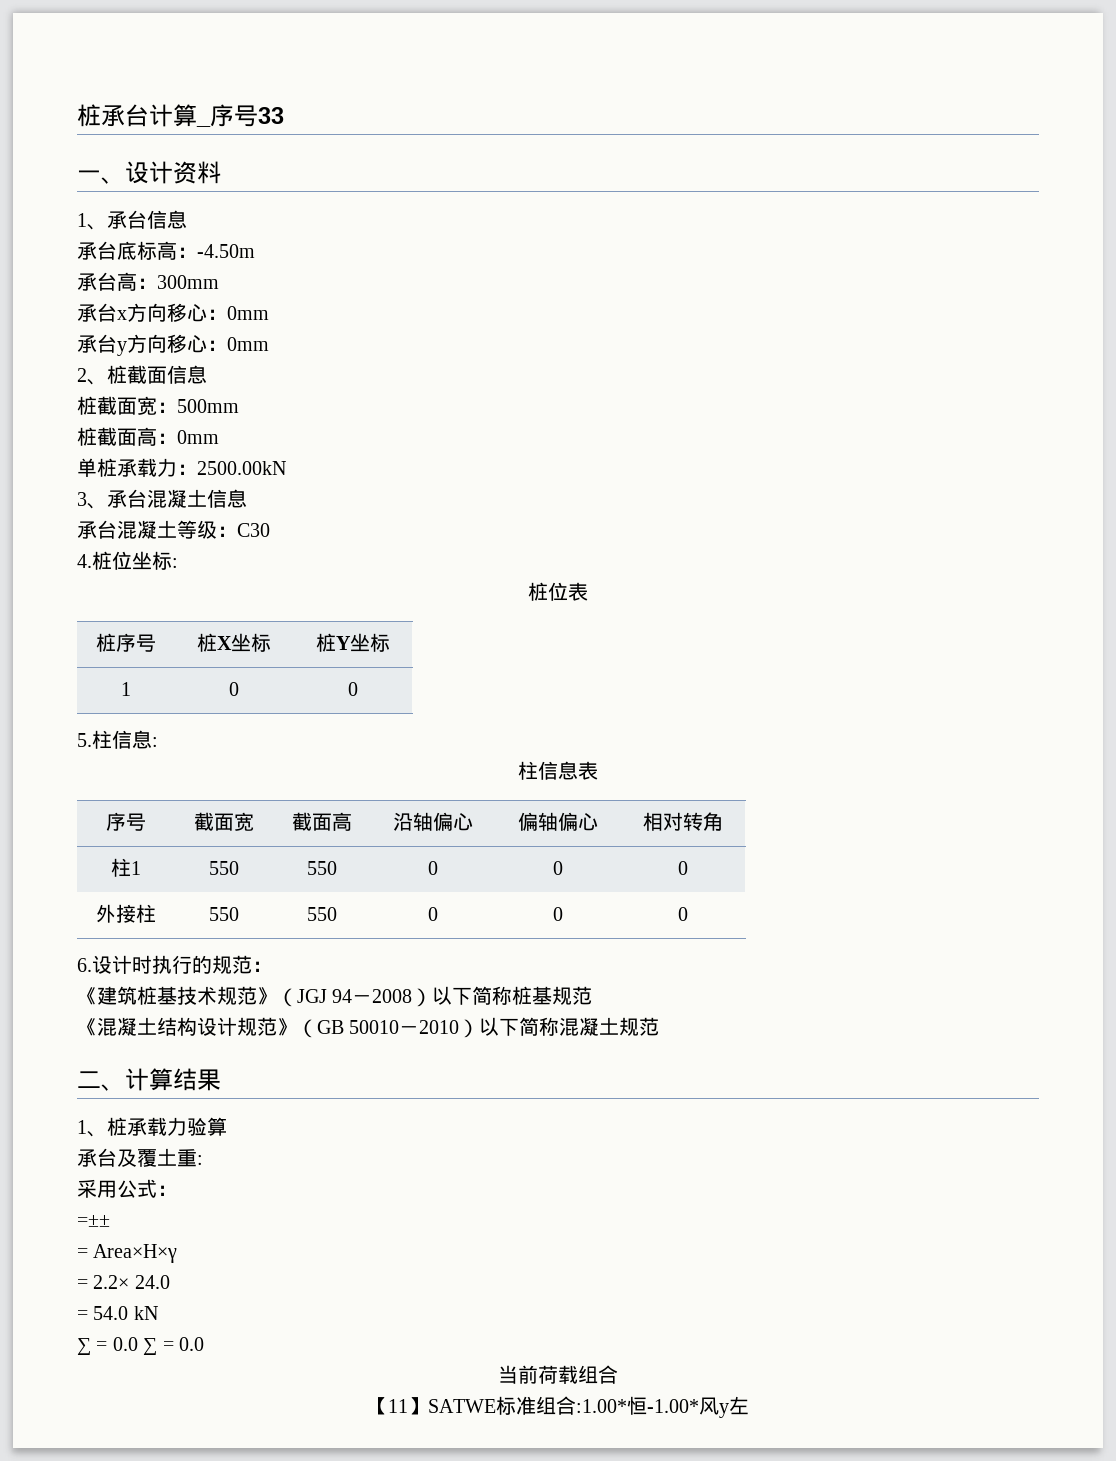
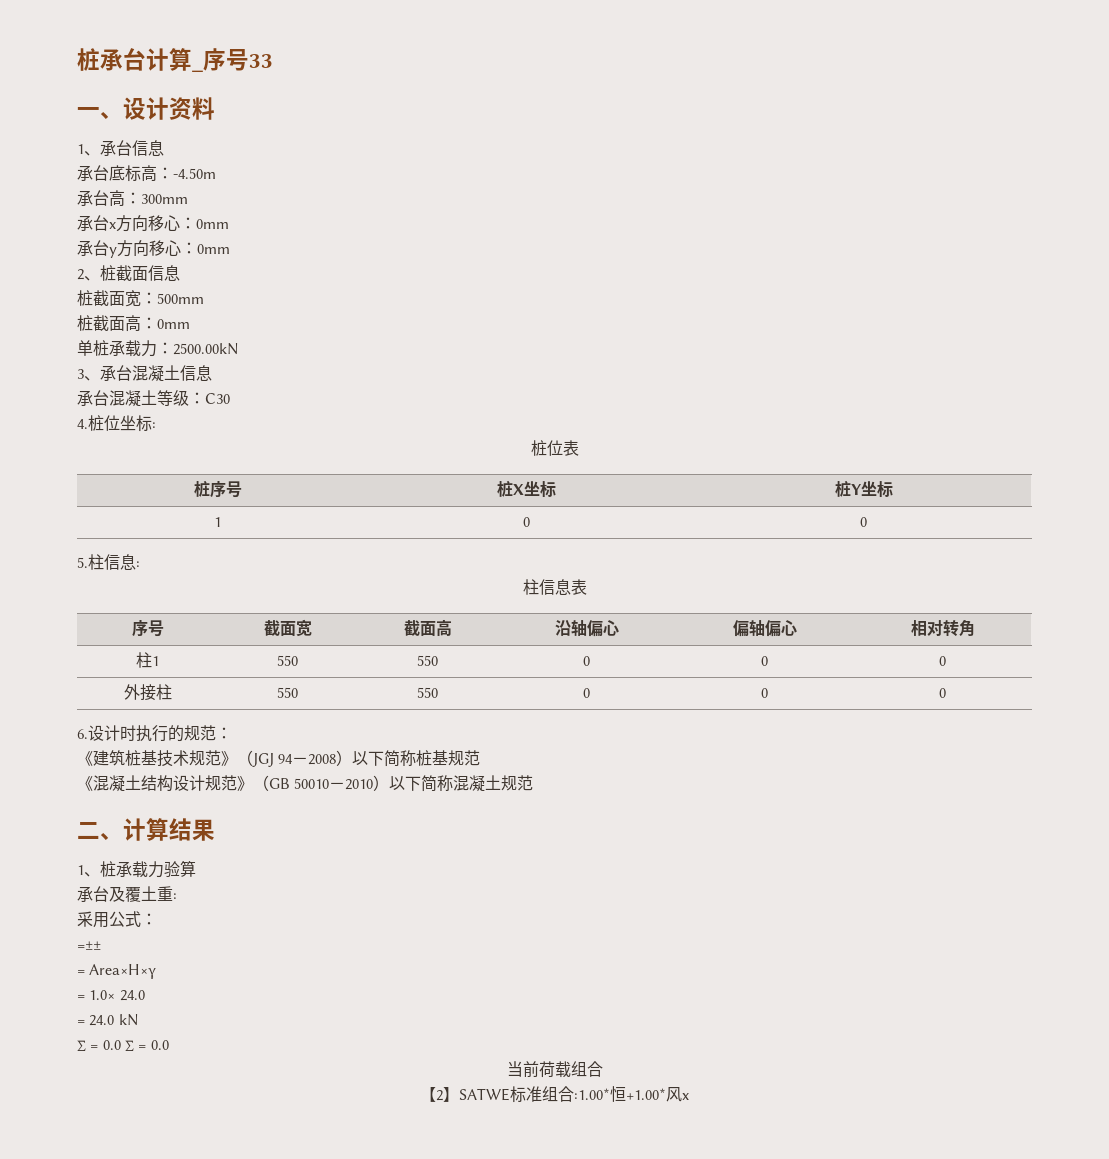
[93,1275,130,1289] 2.2× -> [89,990,116,1000] 1.0×
[93,1306,129,1320] 54.0 -> [89,1015,115,1026] 24.0
[387,1399,408,1413] 11 -> [436,1090,443,1101] 2
[646,1396,749,1418] -1.00*风y左 -> [626,1087,689,1102] +1.00*风x

